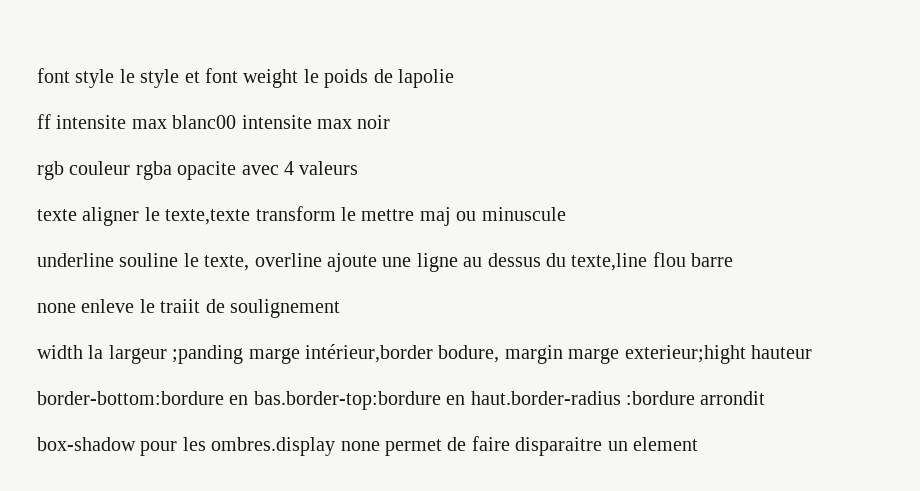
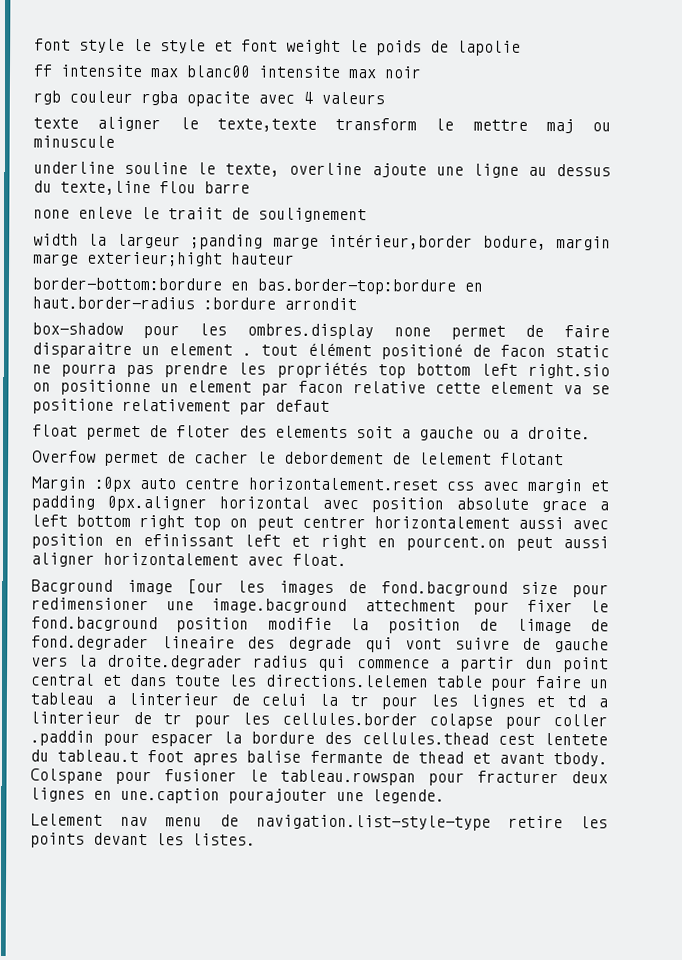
(698, 444) none -> [242,342,610,360] [32,361,610,379] [32,379,610,396] [32,398,330,415] [32,424,591,441] [32,450,564,467] [31,476,610,494] [31,495,609,513] [31,514,609,531] [31,533,609,552] [31,552,347,567] [31,579,609,598] [31,597,609,615] [31,616,610,634] [31,635,609,653] [31,654,609,673] [30,673,609,691] [30,692,608,710] [30,711,608,729] [30,730,608,747] [30,749,609,767] [30,768,608,786] [30,787,445,804] [30,813,608,831] [30,832,256,848] . tout élément positioné de facon static ne pourra pas prendre les propriétés top bottom left right.sio on positionne un element par facon relative cette element va se positione relativement par defaut // float permet de floter des elements soit a gauche ou a droite. // Overfow permet de cacher le debordement de lelement flotant // Margin :0px auto centre horizontalement.reset css avec margin et padding 0px.aligner horizontal avec position absolute grace a left bottom right top on peut centrer horizontalement aussi avec position en efinissant left et right en pourcent.on peut aussi aligner horizontalement avec float. // Bacground image [our les images de fond.bacground size pour redimensioner une image.bacground attechment pour fixer le fond.bacground position modifie la position de limage de fond.degrader lineaire des degrade qui vont suivre de gauche vers la droite.degrader radius qui commence a partir dun point central et dans toute les directions.lelemen table pour faire un tableau a linterieur de celui la tr pour les lignes et td a linterieur de tr pour les cellules.border colapse pour coller .paddin pour espacer la bordure des cellules.thead cest lentete du tableau.t foot apres balise fermante de thead et avant tbody. Colspane pour fusioner le tableau.rowspan pour fracturer deux lignes en une.caption pourajouter une legende. // Lelement nav menu de navigation.list-style-type retire les points devant les listes.

